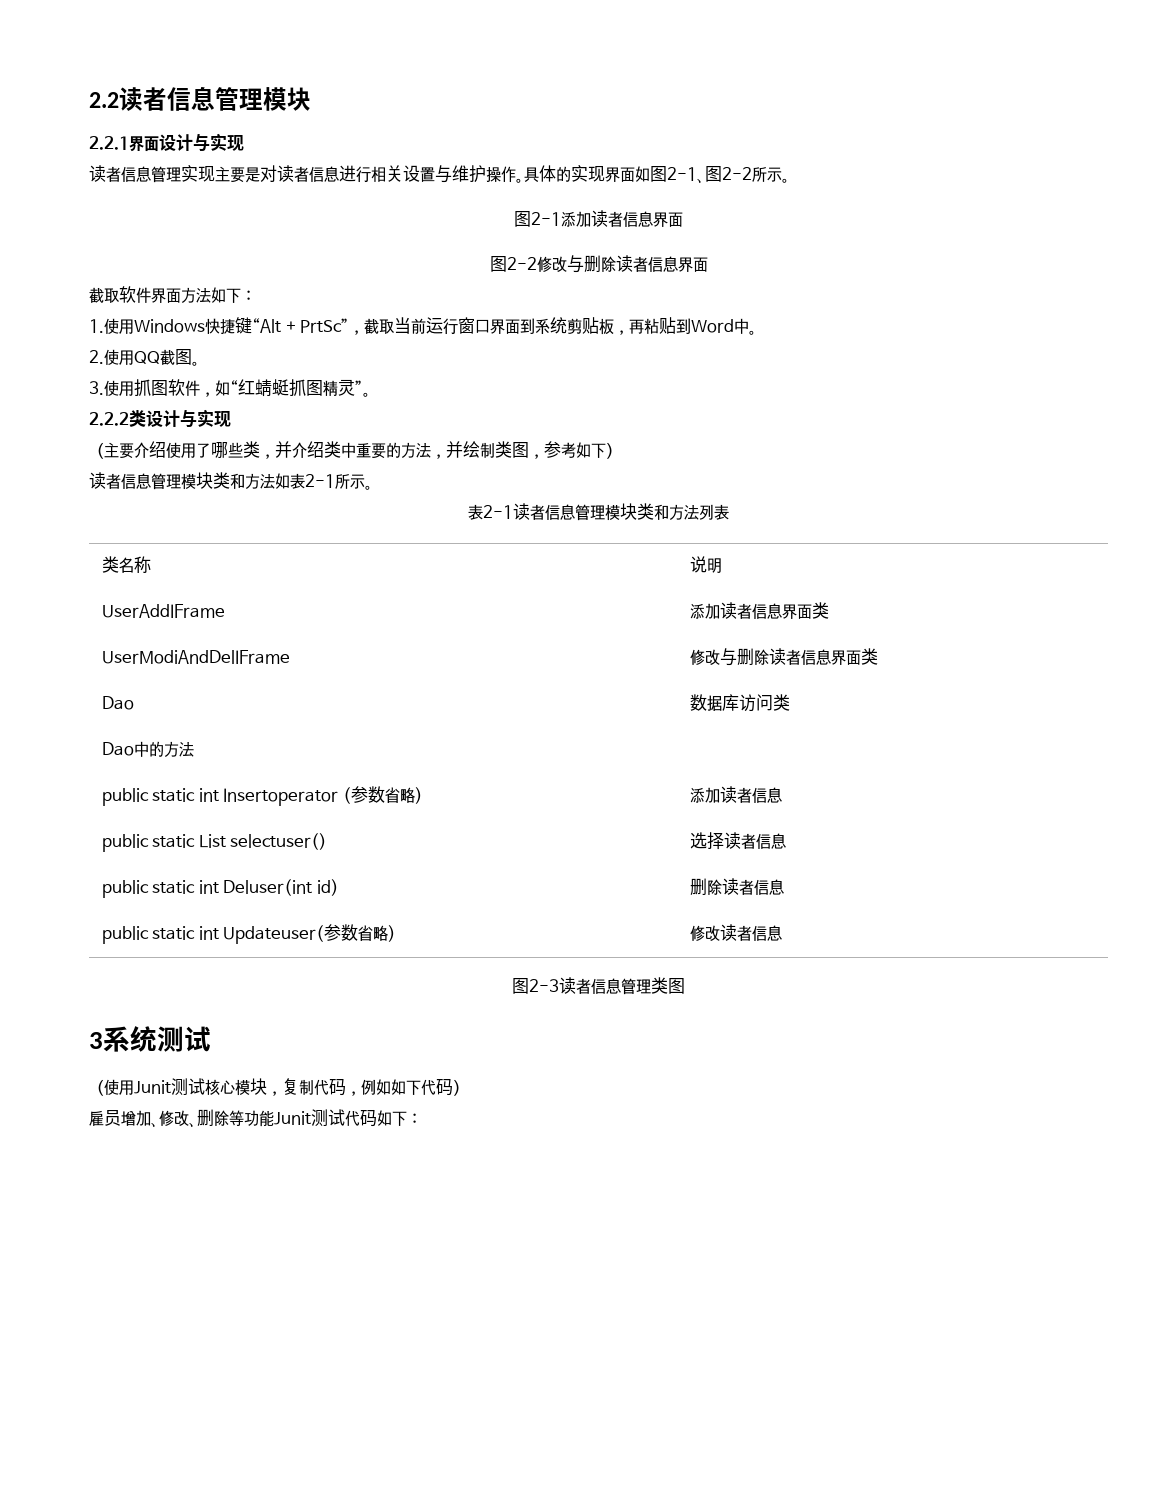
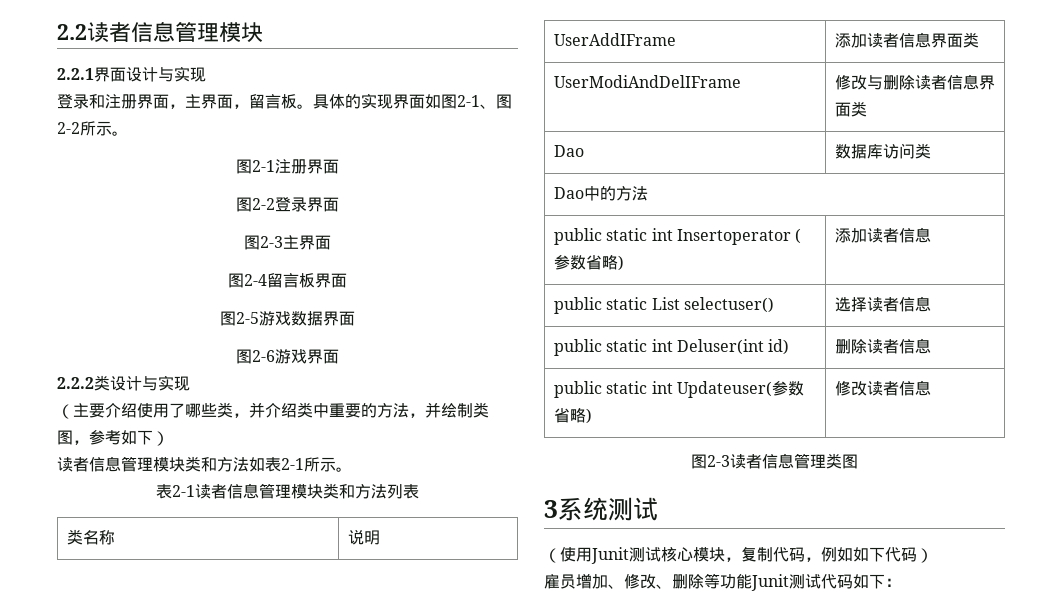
[89,165,516,183] 读者信息管理实现主要是对读者信息进行相关设置与维护操作 -> [57,94,297,109] 登录和注册界面，主界面，留言板
[561,210,653,227] 添加读者信息 -> [275,159,307,174] 注册
[536,255,708,273] [89,286,256,303] [89,317,758,335] [89,349,200,366] [89,379,371,397] 修改与删除读者信息界面 // 截取软件界面方法如下： // 1.使用Windows快捷键“Alt + PrtSc”，截取当前运行窗口界面到系统剪贴板，再粘贴到Word中。 // 2.使用QQ截图。 // 3.使用抓图软件，如“红蜻蜓抓图精灵”。 -> [275,197,339,212] [244,235,331,250] [228,273,347,288] [220,311,355,326] [236,349,339,364] 登录界面 // 图2-3主界面 // 图2-4留言板界面 // 图2-5游戏数据界面 // 图2-6游戏界面

